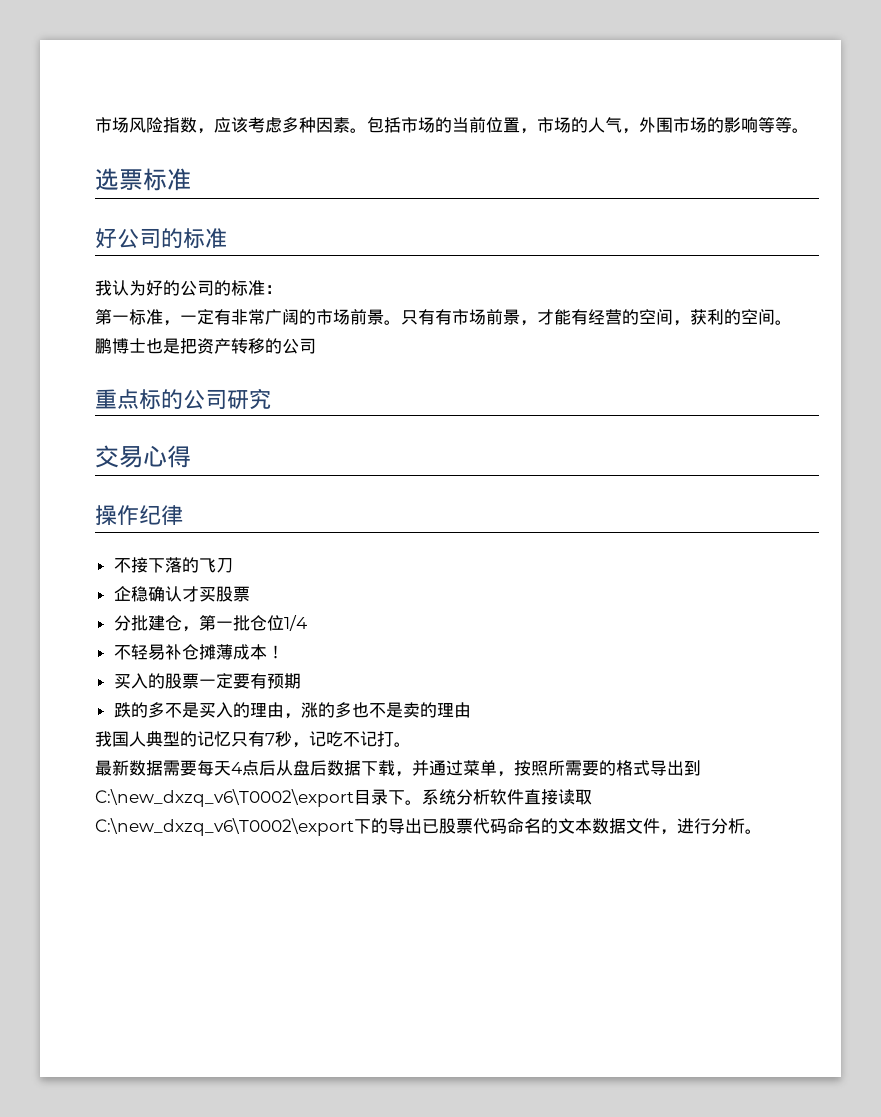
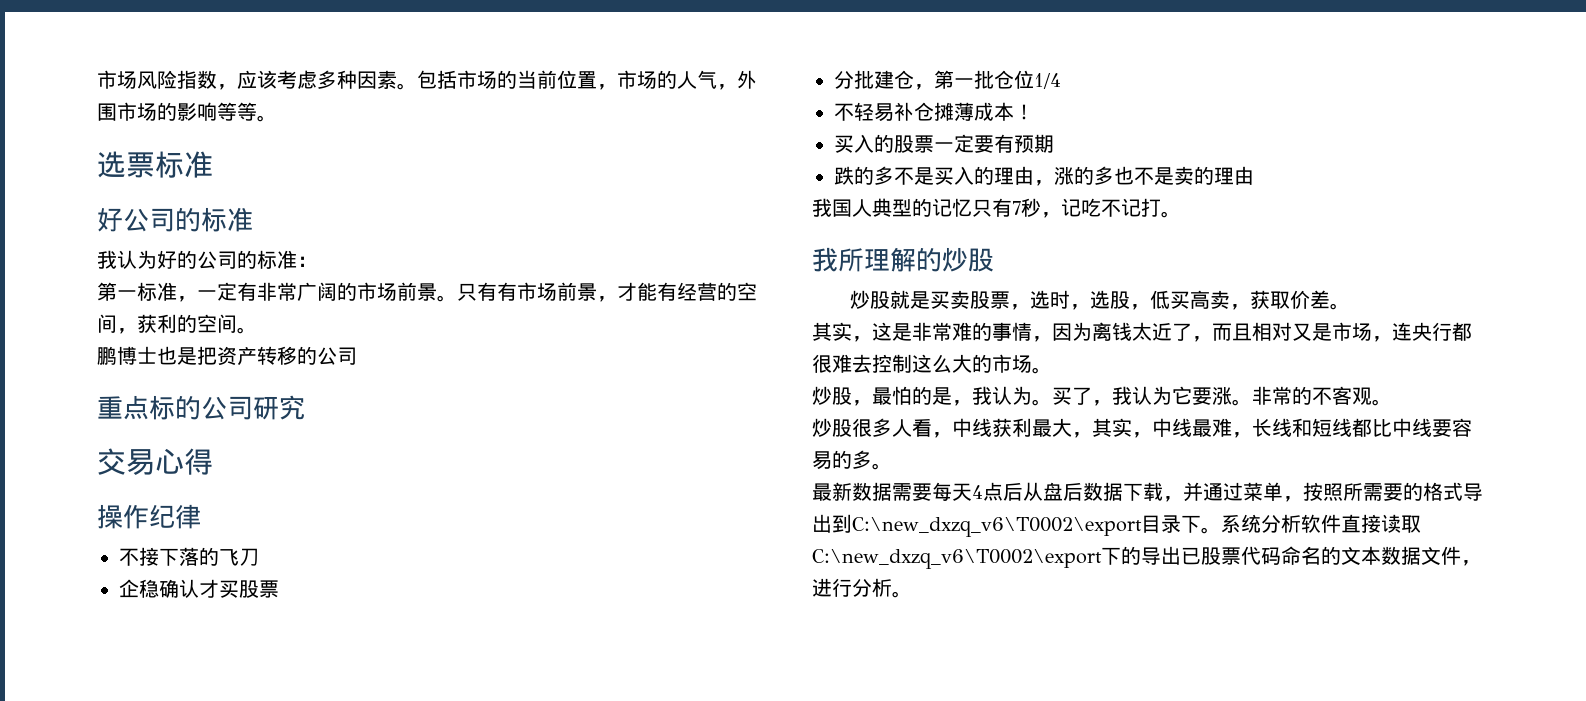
(411, 744) none -> [812,247,994,272] [849,290,1350,310] [812,322,1472,342] [812,354,1052,374] [812,386,1392,406] [812,418,1472,438] [812,450,892,470] // 我所理解的炒股 // 炒股就是买卖股票，选时，选股，低买高卖，获取价差。 // 其实，这是非常难的事情，因为离钱太近了，而且相对又是市场，连央行都很难去控制这么大的市场。 // 炒股，最怕的是，我认为。买了，我认为它要涨。非常的不客观。 // 炒股很多人看，中线获利最大，其实，中线最难，长线和短线都比中线要容易的多。

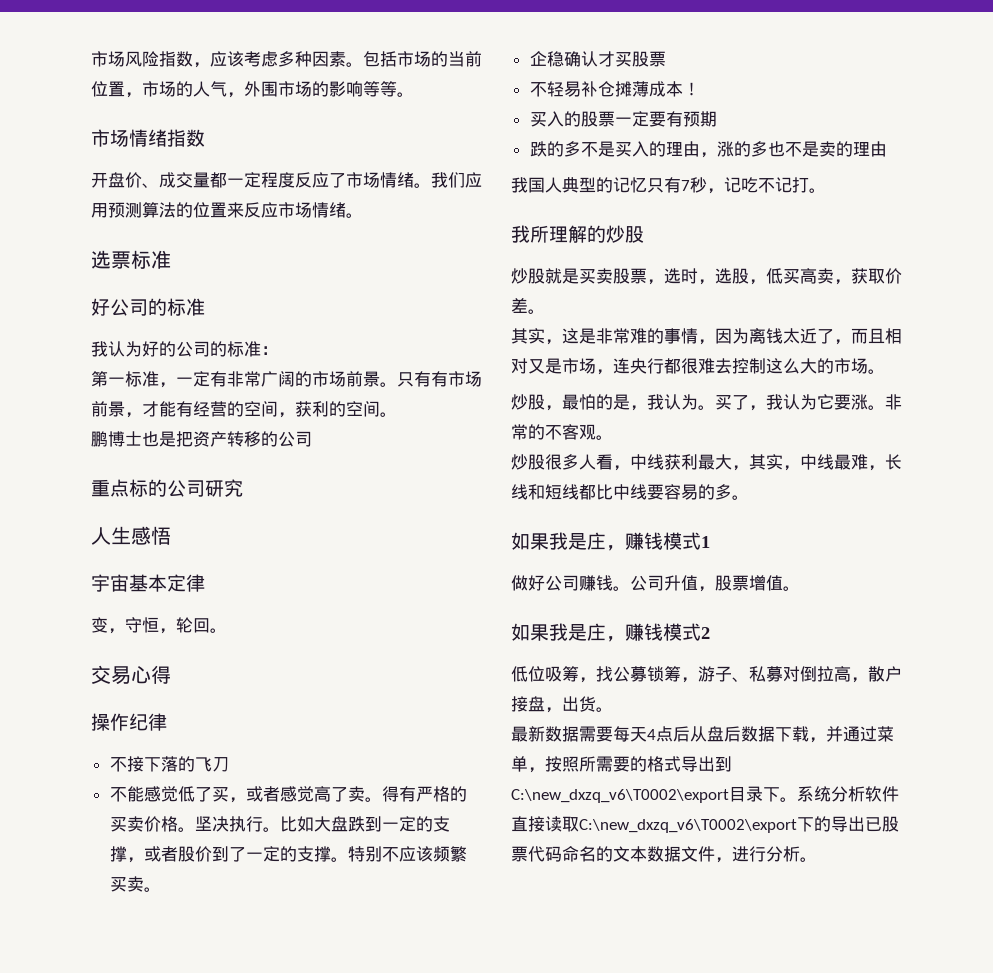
(277, 118) none -> [91,129,205,147] [91,172,482,188] [91,202,363,218] // 市场情绪指数 // 开盘价、成交量都一定程度反应了市场情绪。我们应用预测算法的位置来反应市场情绪。
(305, 407) none -> [91,526,171,545] [91,574,205,592] [91,617,227,634] // 人生感悟 // 宇宙基本定律 // 变，守恒，轮回。
[119,579,279,598] [834,70,1061,90] 企稳确认才买股票 // 分批建仓，第一批仓位1/4 -> [109,786,467,803] [109,816,450,832] [109,846,467,863] [109,876,161,892] [529,51,666,67] 不能感觉低了买，或者感觉高了卖。得有严格的买卖价格。坚决执行。比如大盘跌到一定的支撑，或者股价到了一定的支撑。特别不应该频繁买卖。 // 企稳确认才买股票
(892, 466) none -> [511,532,710,551] [511,575,800,592] [511,623,710,642] [511,666,902,683] [511,696,613,713] // 如果我是庄，赚钱模式1 // 做好公司赚钱。公司升值，股票增值。 // 如果我是庄，赚钱模式2 // 低位吸筹，找公募锁筹，游子、私募对倒拉高，散户接盘，出货。

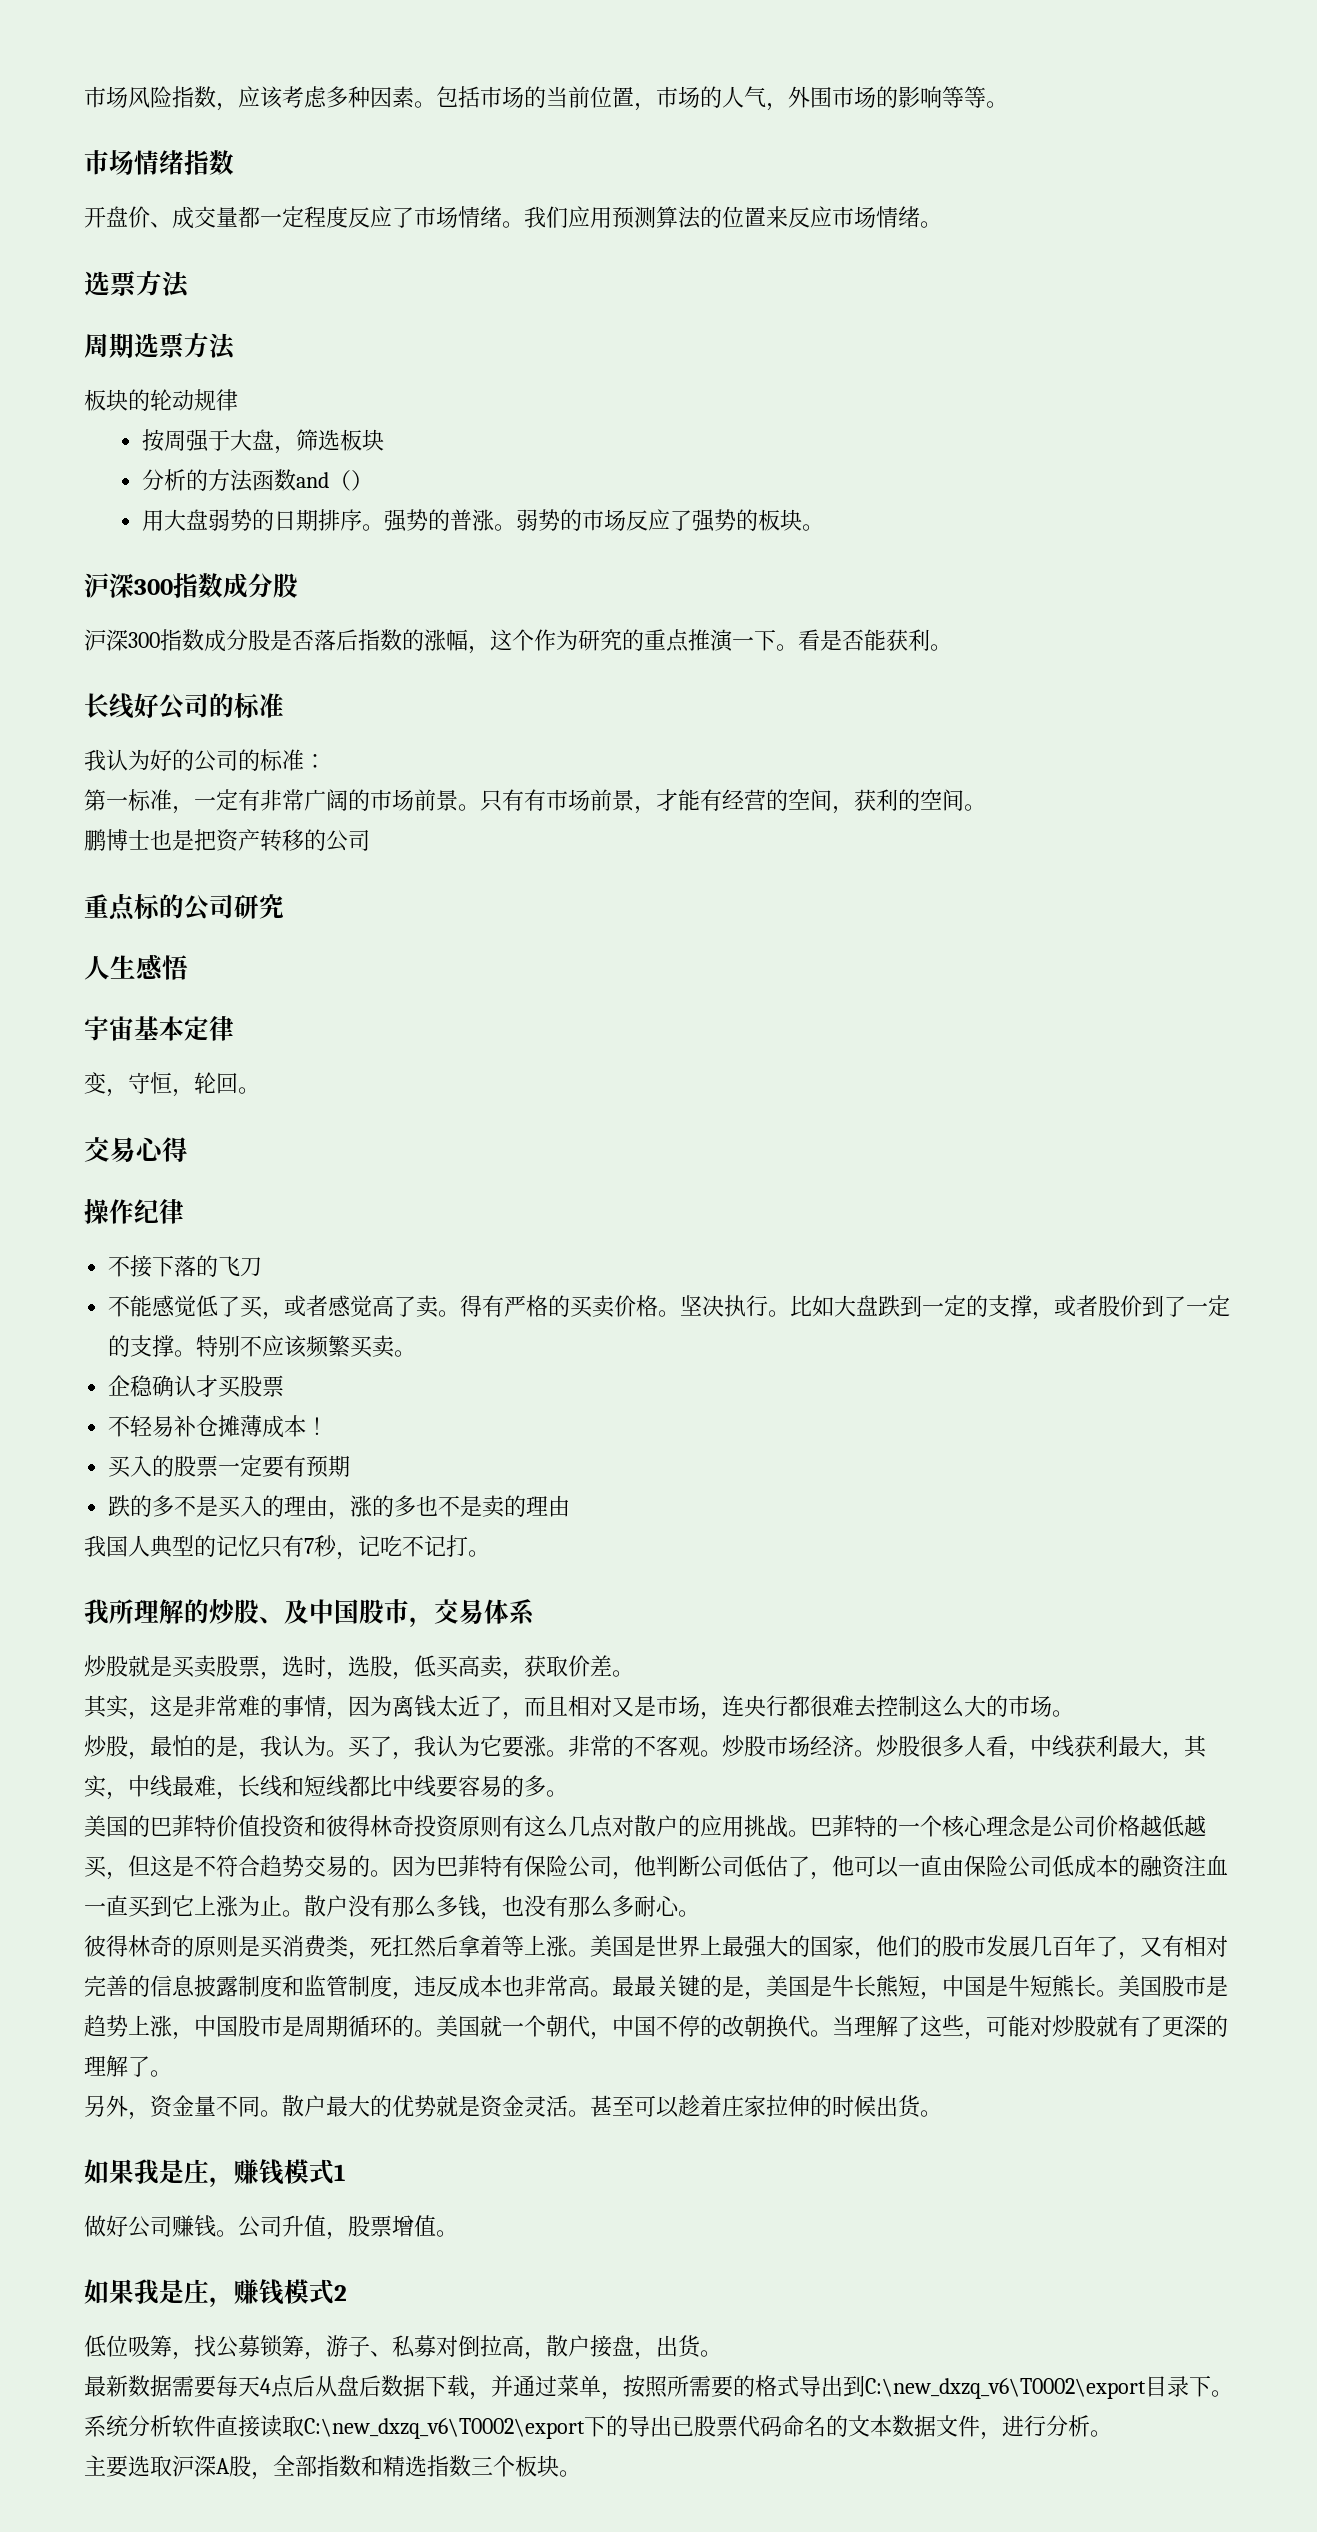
[131,250,171,269] 标准 // -> [136,271,190,298] [84,333,236,360] [84,389,238,411] [141,429,384,454] [141,469,373,492] [141,509,824,532] [84,573,298,598] [84,629,952,654] [84,693,134,719] 方法 // 周期选票方法 // 板块的轮动规律 // 按周强于大盘，筛选板块 // 分析的方法函数and（） // 用大盘弱势的日期排序。强势的普涨。弱势的市场反应了强势的板块。 // 沪深300指数成分股 // 沪深300指数成分股是否落后指数的涨幅，这个作为研究的重点推演一下。看是否能获利。 // 长线
(644, 234) none -> [259,1599,534,1627] 、及中国股市，交易体系
(613, 437) // -> [722,1735,876,1757] 炒股市场经济。
(749, 497) none -> [84,1815,1206,1838] [84,1855,1228,1880] [84,1895,700,1920] [84,1935,1228,1960] [84,1975,1228,2000] [84,2015,1228,2040] [84,2055,172,2077] [84,2095,942,2120] // 美国的巴菲特价值投资和彼得林奇投资原则有这么几点对散户的应用挑战。巴菲特的一个核心理念是公司价格越低越买，但这是不符合趋势交易的。因为巴菲特有保险公司，他判断公司低估了，他可以一直由保险公司低成本的融资注血一直买到它上涨为止。散户没有那么多钱，也没有那么多耐心。 // 彼得林奇的原则是买消费类，死扛然后拿着等上涨。美国是世界上最强大的国家，他们的股市发展几百年了，又有相对完善的信息披露制度和监管制度，违反成本也非常高。最最关键的是，美国是牛长熊短，中国是牛短熊长。美国股市是趋势上涨，中国股市是周期循环的。美国就一个朝代，中国不停的改朝换代。当理解了这些，可能对炒股就有了更深的理解了。 // 另外，资金量不同。散户最大的优势就是资金灵活。甚至可以趁着庄家拉伸的时候出货。
(817, 859) none -> [84,2455,581,2480] // 主要选取沪深A股，全部指数和精选指数三个板块。

